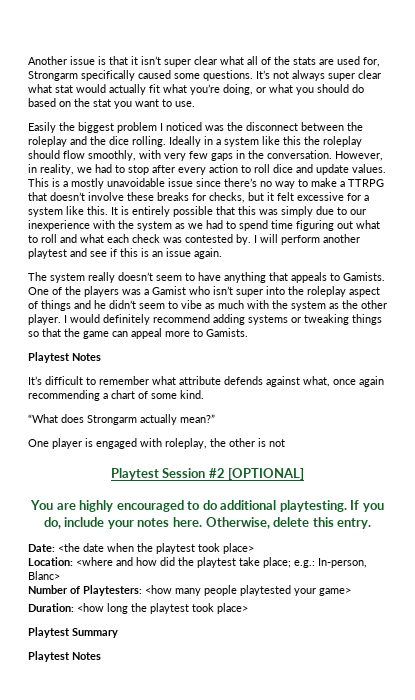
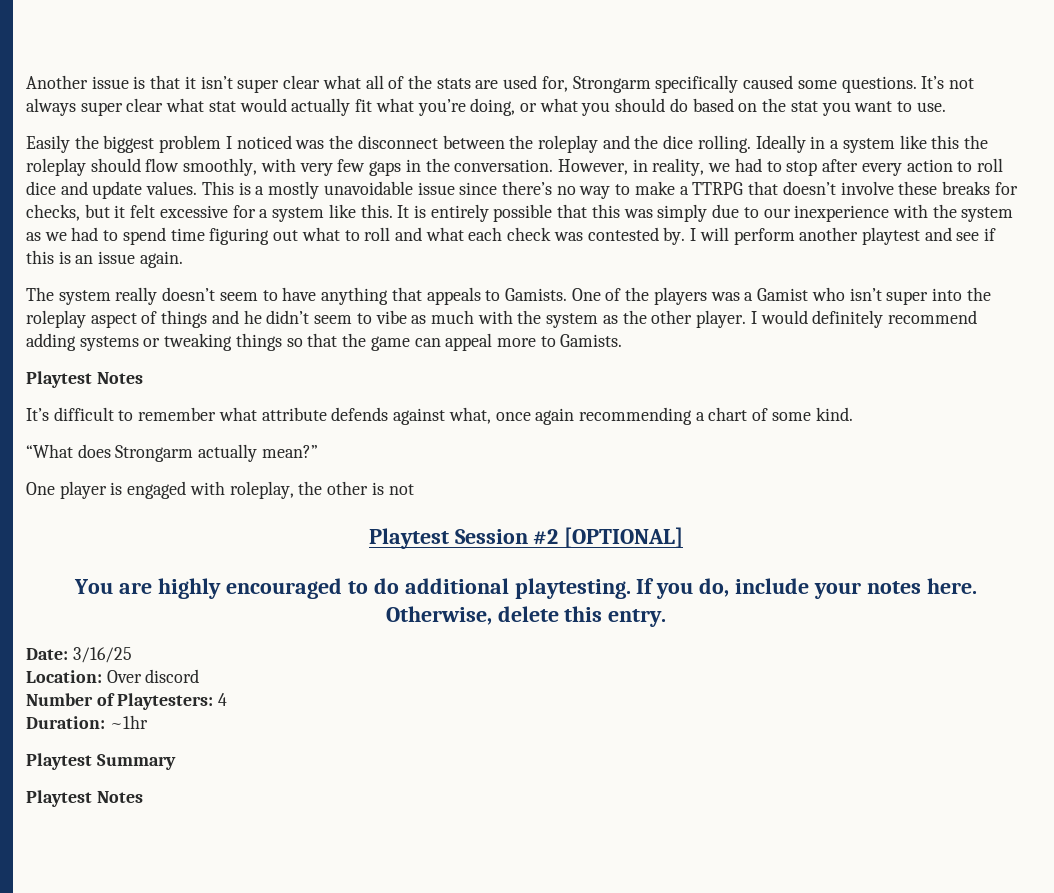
[58,543,254,554] [28,557,367,568] [28,571,60,580] [28,585,351,596] [28,603,248,614] <the date when the playtest took place> // Location: <where and how did the playtest take place; e.g.: In-person, Blanc> // Number of Playtesters: <how many people playtested your game> // Duration: <how long the playtest took place> -> [72,647,132,663] [26,669,200,683] [26,693,228,710] [26,715,148,729] 3/16/25 // Location: Over discord // Number of Playtesters: 4 // Duration: ~1hr

